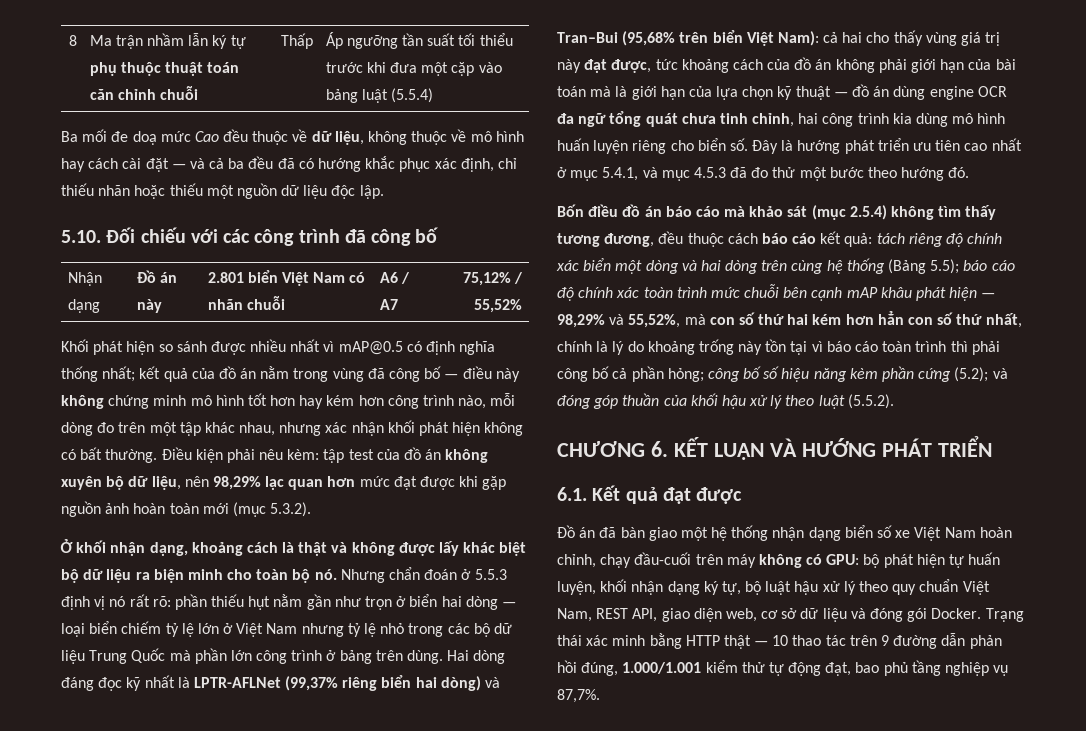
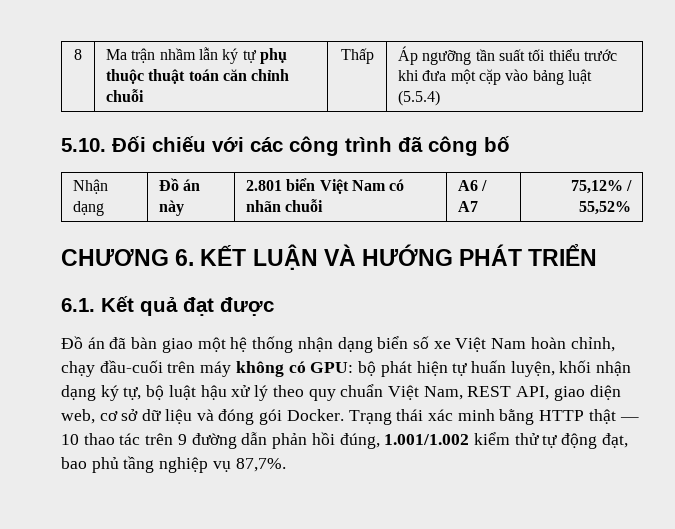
[61,129,524,145] [61,156,517,172] [61,183,384,199] // Ba mối đe doạ mức Cao đều thuộc về dữ liệu, không thuộc về mô hình hay cách cài đặt — và cả ba đều đã có hướng khắc phục xác định, chỉ thiếu nhãn hoặc thiếu một nguồn dữ liệu độc lập. -> (441, 98) none
[61,339,496,355] [61,366,520,382] [61,393,516,409] [61,420,524,436] [61,447,489,463] [61,476,507,490] [61,501,312,517] [60,539,527,556] [61,567,507,583] [61,594,516,610] [61,621,512,637] [61,648,506,664] [61,675,501,691] [557,30,1001,46] [557,57,1016,73] [557,84,1007,100] [557,111,1006,127] [557,138,1022,154] [557,167,970,181] [557,204,997,220] [557,231,1003,247] [556,258,1015,274] [557,284,996,301] [557,311,1022,328] [557,339,1000,355] [557,366,1008,382] [557,393,894,409] // Khối phát hiện so sánh được nhiều nhất vì mAP@0.5 có định nghĩa thống nhất; kết quả của đồ án nằm trong vùng đã công bố — điều này không chứng minh mô hình tốt hơn hay kém hơn công trình nào, mỗi dòng đo trên một tập khác nhau, nhưng xác nhận khối phát hiện không có bất thường. Điều kiện phải nêu kèm: tập test của đồ án không xuyên bộ dữ liệu, nên 98,29% lạc quan hơn mức đạt được khi gặp nguồn ảnh hoàn toàn mới (mục 5.3.2). // Ở khối nhận dạng, khoảng cách là thật và không được lấy khác biệt bộ dữ liệu ra biện minh cho toàn bộ nó. Nhưng chẩn đoán ở 5.5.3 định vị nó rất rõ: phần thiếu hụt nằm gần như trọn ở biển hai dòng — loại biển chiếm tỷ lệ lớn ở Việt Nam nhưng tỷ lệ nhỏ trong các bộ dữ liệu Trung Quốc mà phần lớn công trình ở bảng trên dùng. Hai dòng đáng đọc kỹ nhất là LPTR-AFLNet (99,37% riêng biển hai dòng) và Tran–Bui (95,68% trên biển Việt Nam): cả hai cho thấy vùng giá trị này đạt được, tức khoảng cách của đồ án không phải giới hạn của bài toán mà là giới hạn của lựa chọn kỹ thuật — đồ án dùng engine OCR đa ngữ tổng quát chưa tinh chỉnh, hai công trình kia dùng mô hình huấn luyện riêng cho biển số. Đây là hướng phát triển ưu tiên cao nhất ở mục 5.4.1, và mục 4.5.3 đã đo thử một bước theo hướng đó. // Bốn điều đồ án báo cáo mà khảo sát (mục 2.5.4) không tìm thấy tương đương, đều thuộc cách báo cáo kết quả: tách riêng độ chính xác biển một dòng và hai dòng trên cùng hệ thống (Bảng 5.5); báo cáo độ chính xác toàn trình mức chuỗi bên cạnh mAP khâu phát hiện — 98,29% và 55,52%, mà con số thứ hai kém hơn hẳn con số thứ nhất, chính là lý do khoảng trống này tồn tại vì báo cáo toàn trình thì phải công bố cả phần hỏng; công bố số hiệu năng kèm phần cứng (5.2); và đóng góp thuần của khối hậu xử lý theo luật (5.5.2). -> (631, 208) none
[622,662,702,674] 1.000/1.001 -> [384,434,470,445] 1.001/1.002

